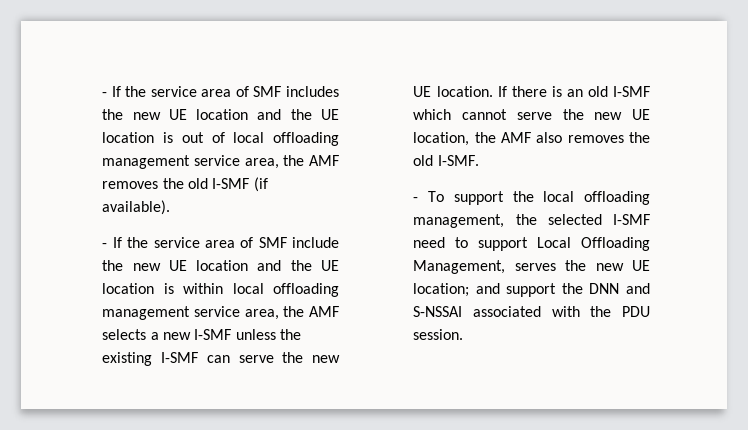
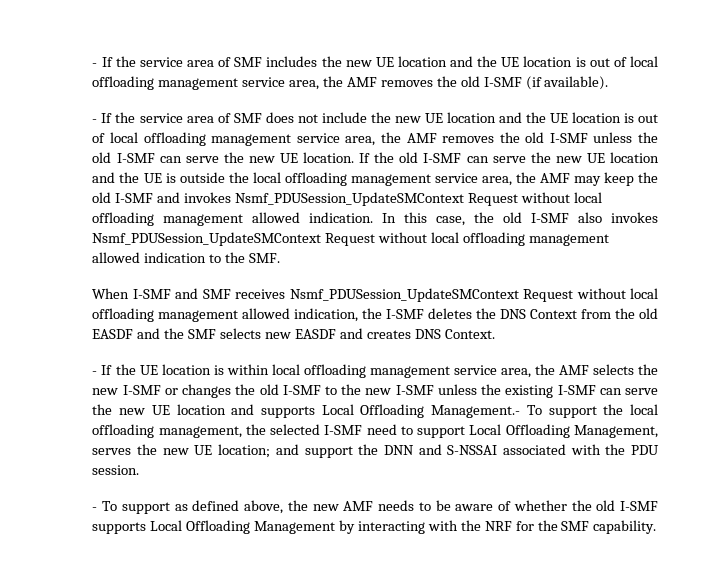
(287, 242) none -> [265,112,318,123] does not
(174, 288) none -> [637,114,658,123] [92,132,658,146] [92,152,660,163] [92,172,659,186] [92,192,602,206] [92,212,658,226] [92,232,609,246] [92,252,281,263] [92,288,658,302] [92,308,658,322] [92,328,495,339] [92,364,224,375] out of local offloading management service area, the AMF removes the old I-SMF unless the old I-SMF can serve the new UE location. If the old I-SMF can serve the new UE location and the UE is outside the local offloading management service area, the AMF may keep the old I-SMF and invokes Nsmf_PDUSession_UpdateSMContext Request without local offloading management allowed indication. In this case, the old I-SMF also invokes Nsmf_PDUSession_UpdateSMContext Request without local offloading management allowed indication to the SMF. // When I-SMF and SMF receives Nsmf_PDUSession_UpdateSMContext Request without local offloading management allowed indication, the I-SMF deletes the DNS Context from the old EASDF and the SMF selects new EASDF and creates DNS Context. // - If the UE location is
[150,332,159,340] a -> [638,364,658,375] [92,384,362,398] the new I-SMF or changes the old I-SMF to the
[436,86,650,97] [413,109,650,120] [413,132,650,146] [413,155,479,166] [413,197,419,202] location. If there is an old I-SMF which cannot serve the new UE location, the AMF also removes the old I-SMF. // - -> [176,404,521,418] location and supports Local Offloading Management.-
(464, 334) none -> [92,500,658,514] [92,520,657,534] // - To support as defined above, the new AMF needs to be aware of whether the old I-SMF supports Local Offloading Management by interacting with the NRF for the SMF capability.

